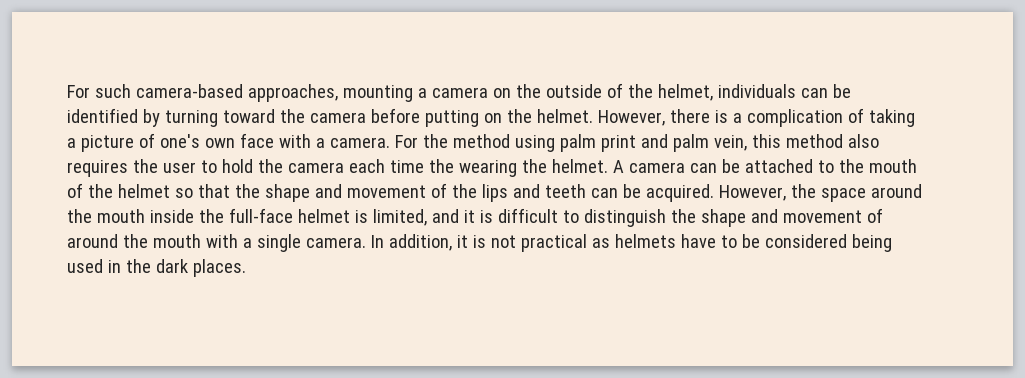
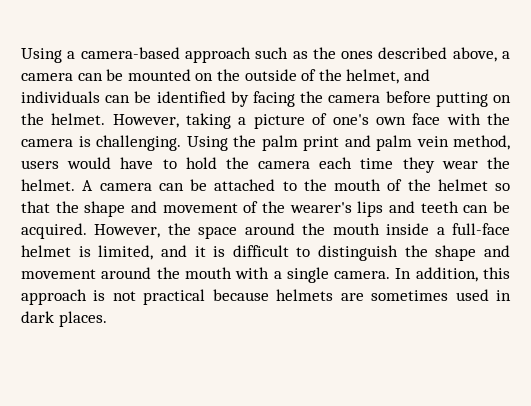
[67,84,488,102] For such camera-based approaches, mounting a camera -> [21,47,510,63] [21,69,191,81] Using a camera-based approach such as the ones described above, a camera can be mounted
(713, 92) none -> [403,69,430,81] and
[164,109,275,127] turning toward -> [252,91,295,107] facing
[669,108,864,127] there is a complication of -> (179, 121) none
[315,134,879,152] [67,159,196,177] a camera. For the method using palm print and palm vein, this method also requires the user -> [487,113,511,125] [21,135,510,151] [21,157,154,169] the camera is challenging. Using the palm print and palm vein method, users would have
[428,159,517,177] the wearing -> [402,157,478,173] they wear
(477, 191) none -> [289,202,352,213] wearer's
[198,209,224,223] the -> [436,227,445,235] a
[866,208,883,223] of -> (96, 274) none
[456,235,468,248] it -> [483,267,510,279] [21,289,87,305] this approach
[591,234,892,252] as helmets have to be considered being -> [212,289,449,301] because helmets are sometimes
[125,259,151,273] the -> (512, 295) none

